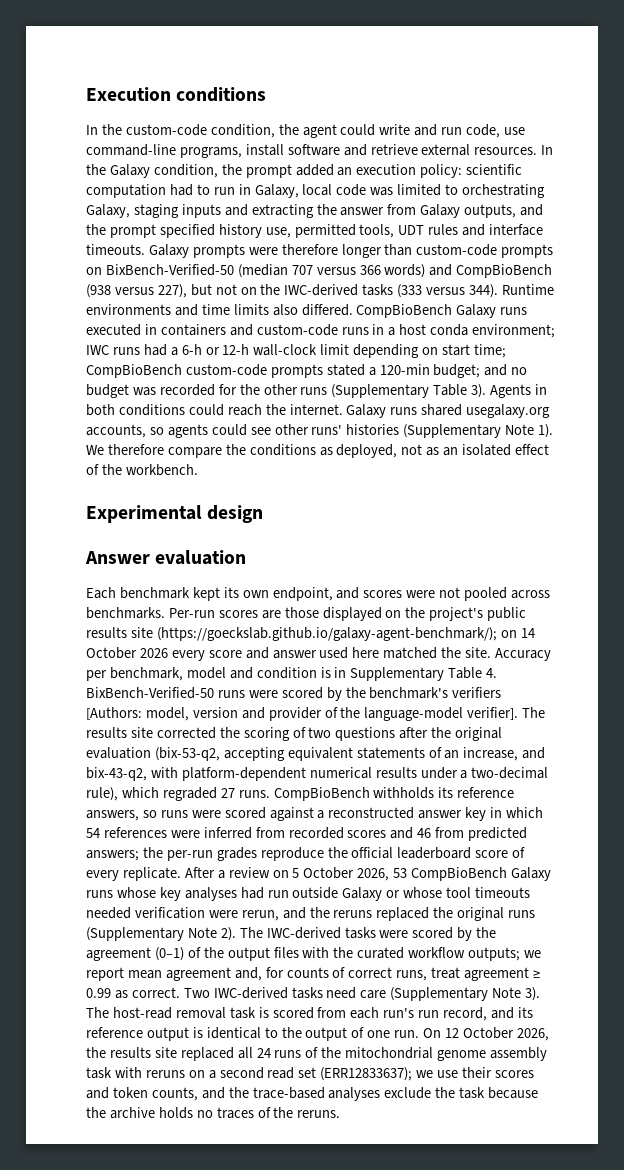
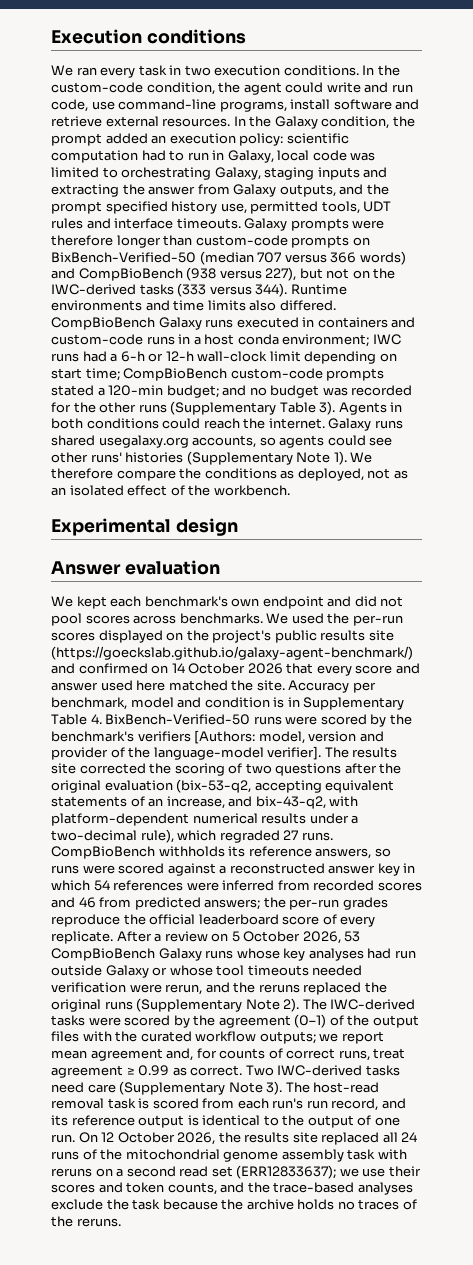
(267, 94) none -> [51,65,359,78] We ran every task in two execution conditions.
[86,587,551,601] [86,607,319,619] Each benchmark kept its own endpoint, and scores were not pooled across benchmarks. Per-run scores are those -> [51,596,404,609] [51,613,403,626] [51,632,95,641] We kept each benchmark's own endpoint and did not pool scores across benchmarks. We used the per-run scores
[156,627,497,641] (https://goeckslab.github.io/galaxy-agent-benchmark/); -> [51,646,413,660] [51,663,148,674] (https://goeckslab.github.io/galaxy-agent-benchmark/) and confirmed
(168, 653) none -> [286,663,314,674] that

